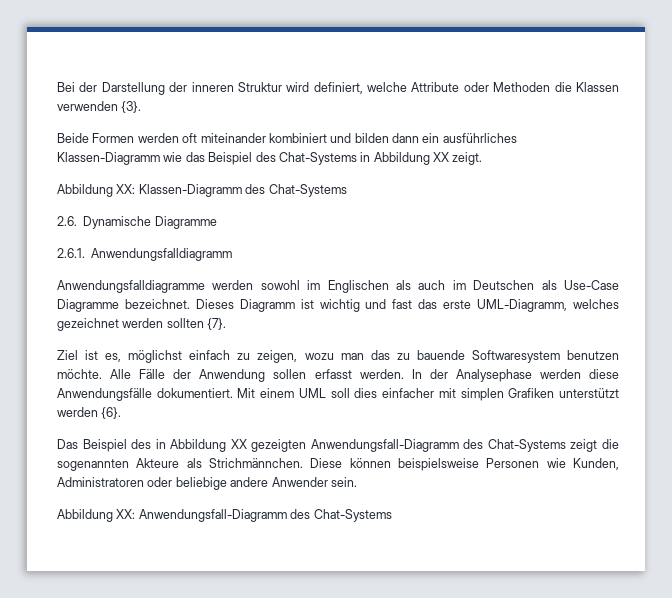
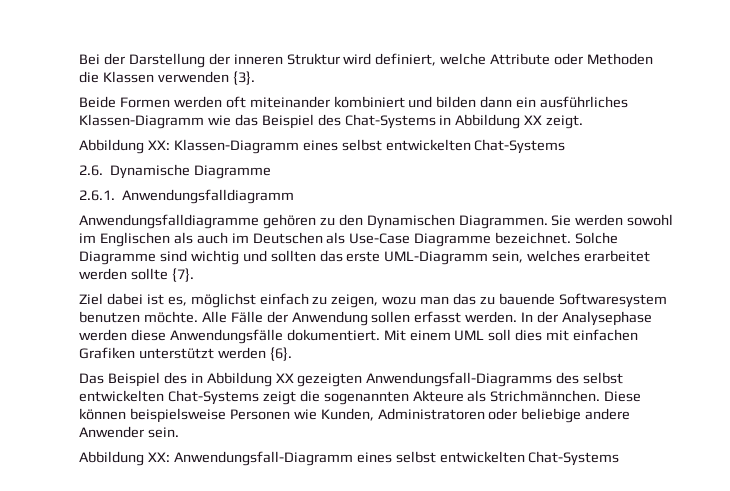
[245,184,266,194] des -> [302,139,471,151] eines selbst entwickelten
(205, 286) none -> [262,214,572,229] gehören zu den Dynamischen Diagrammen. Sie
[195,299,314,312] Dieses Diagramm ist -> [575,232,619,244] [79,250,187,265] Solche Diagramme sind
[392,299,413,309] fast -> [270,250,316,262] sollten
[477,299,620,312] [57,318,204,331] UML-Diagramm, welches gezeichnet werden sollten -> [384,250,651,265] [79,268,168,280] UML-Diagramm sein, welches erarbeitet werden sollte
(78, 355) none -> [106,293,143,305] dabei
[382,388,504,401] einfacher mit simplen -> [546,329,639,341] mit einfachen
[310,439,484,452] Anwendungsfall-Diagramm des -> [366,372,624,387] [79,390,164,402] Anwendungsfall-Diagramms des selbst entwickelten
[290,509,311,519] des -> [356,451,525,463] eines selbst entwickelten

